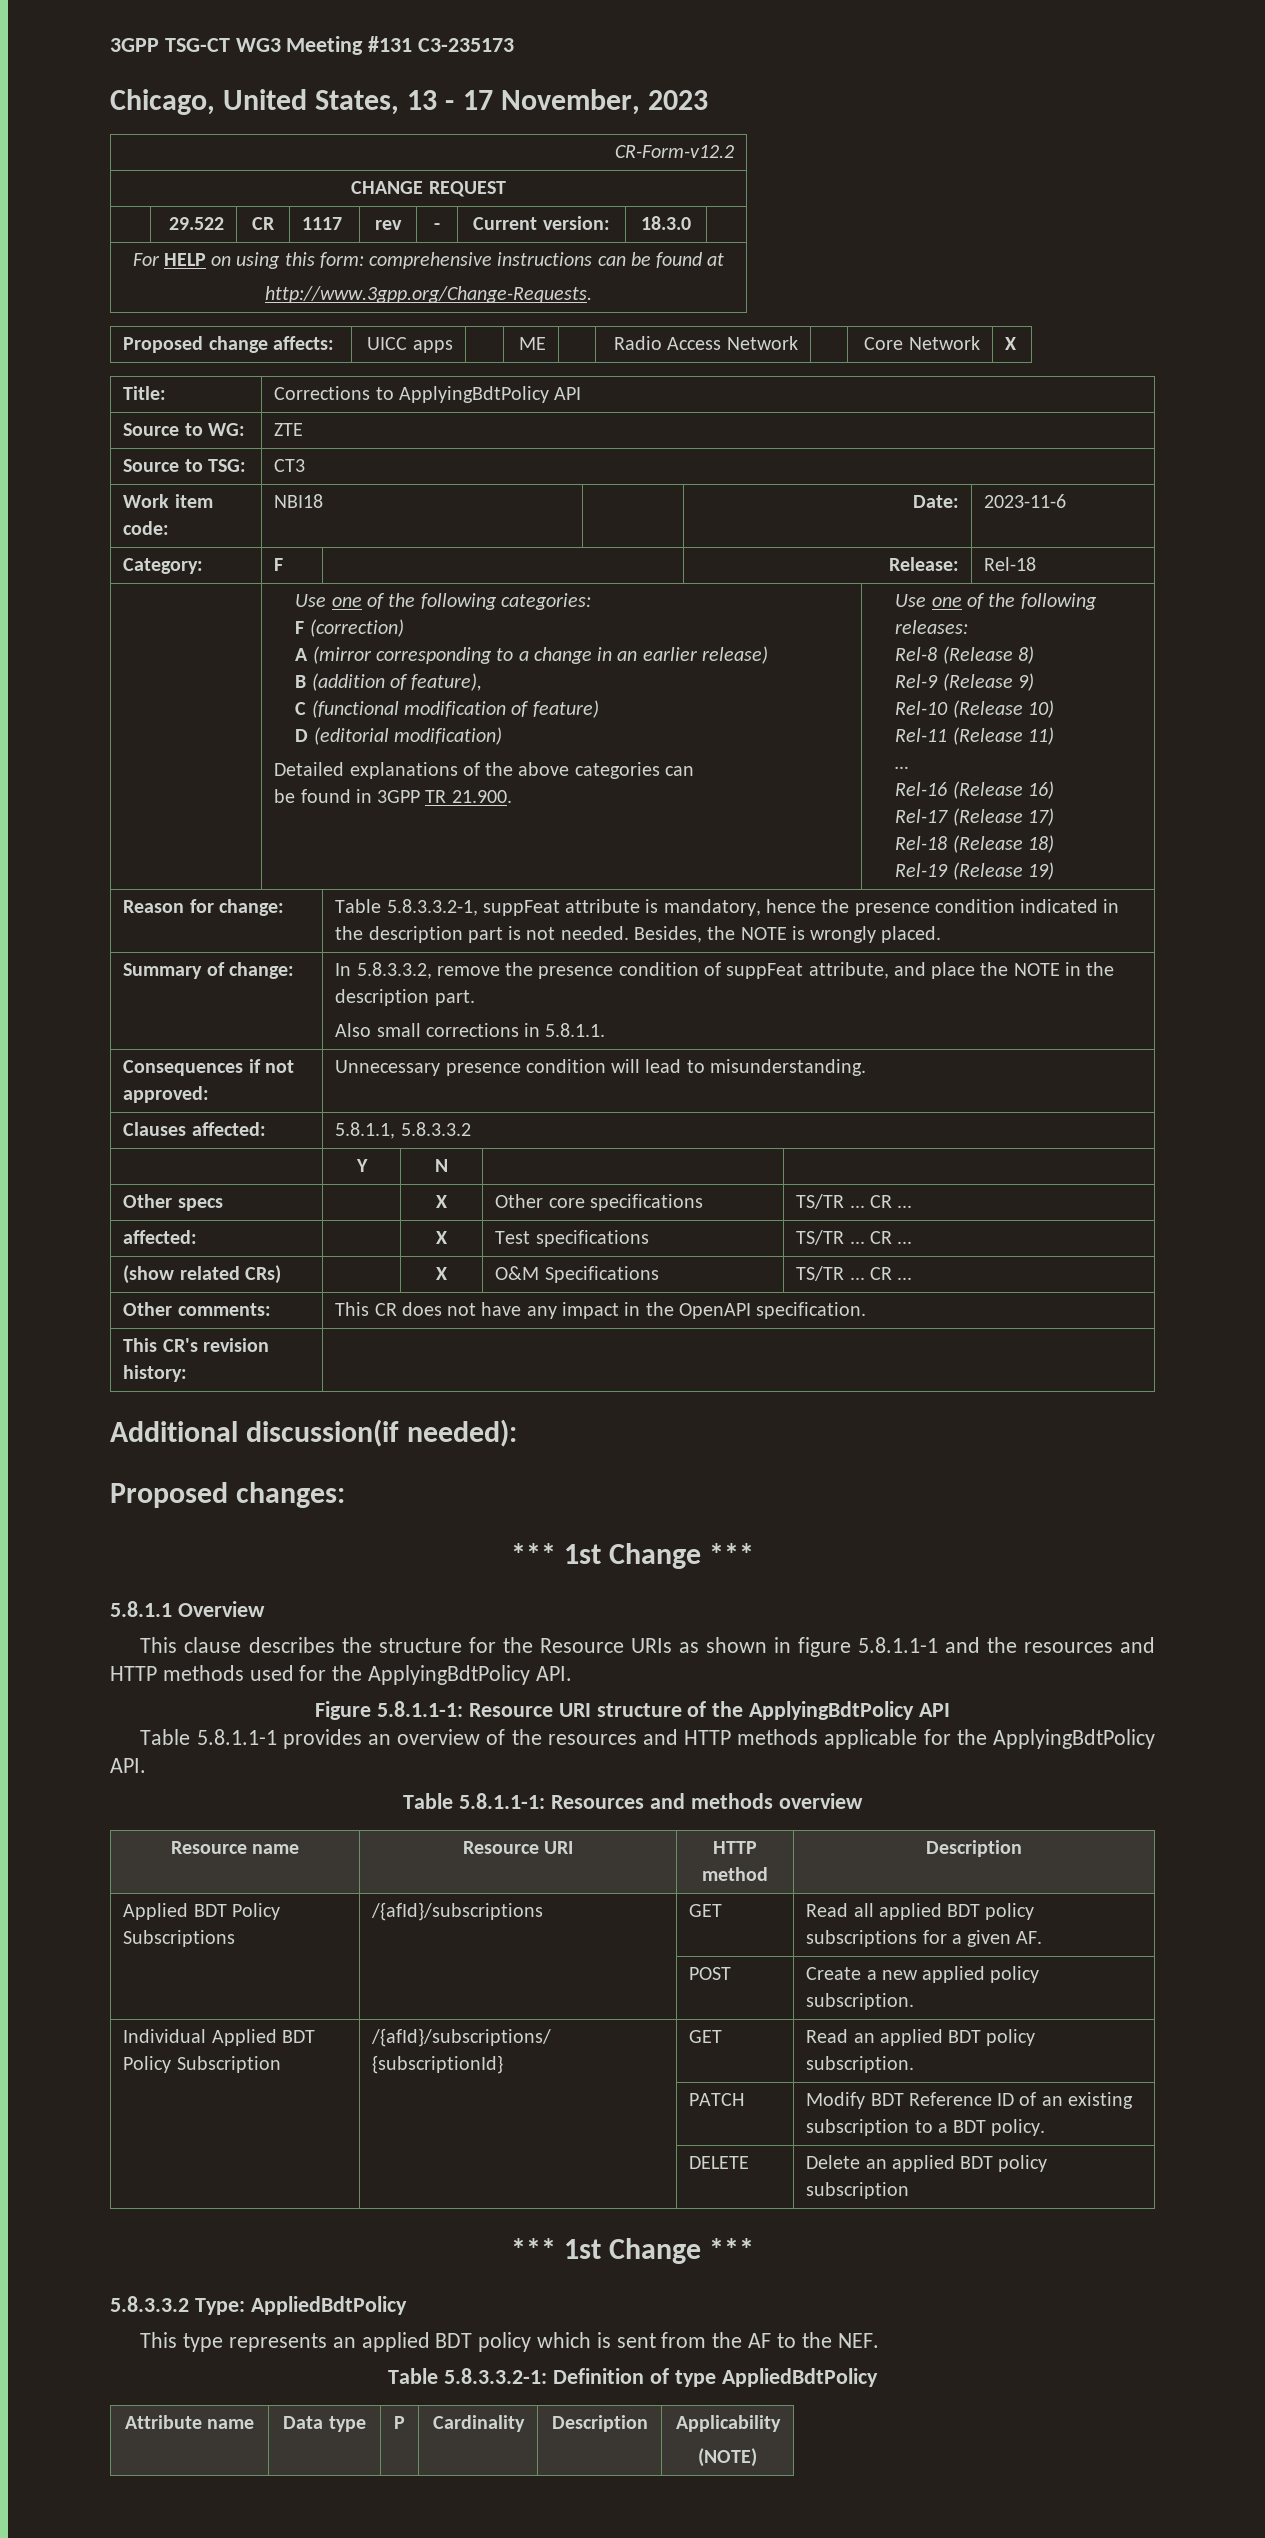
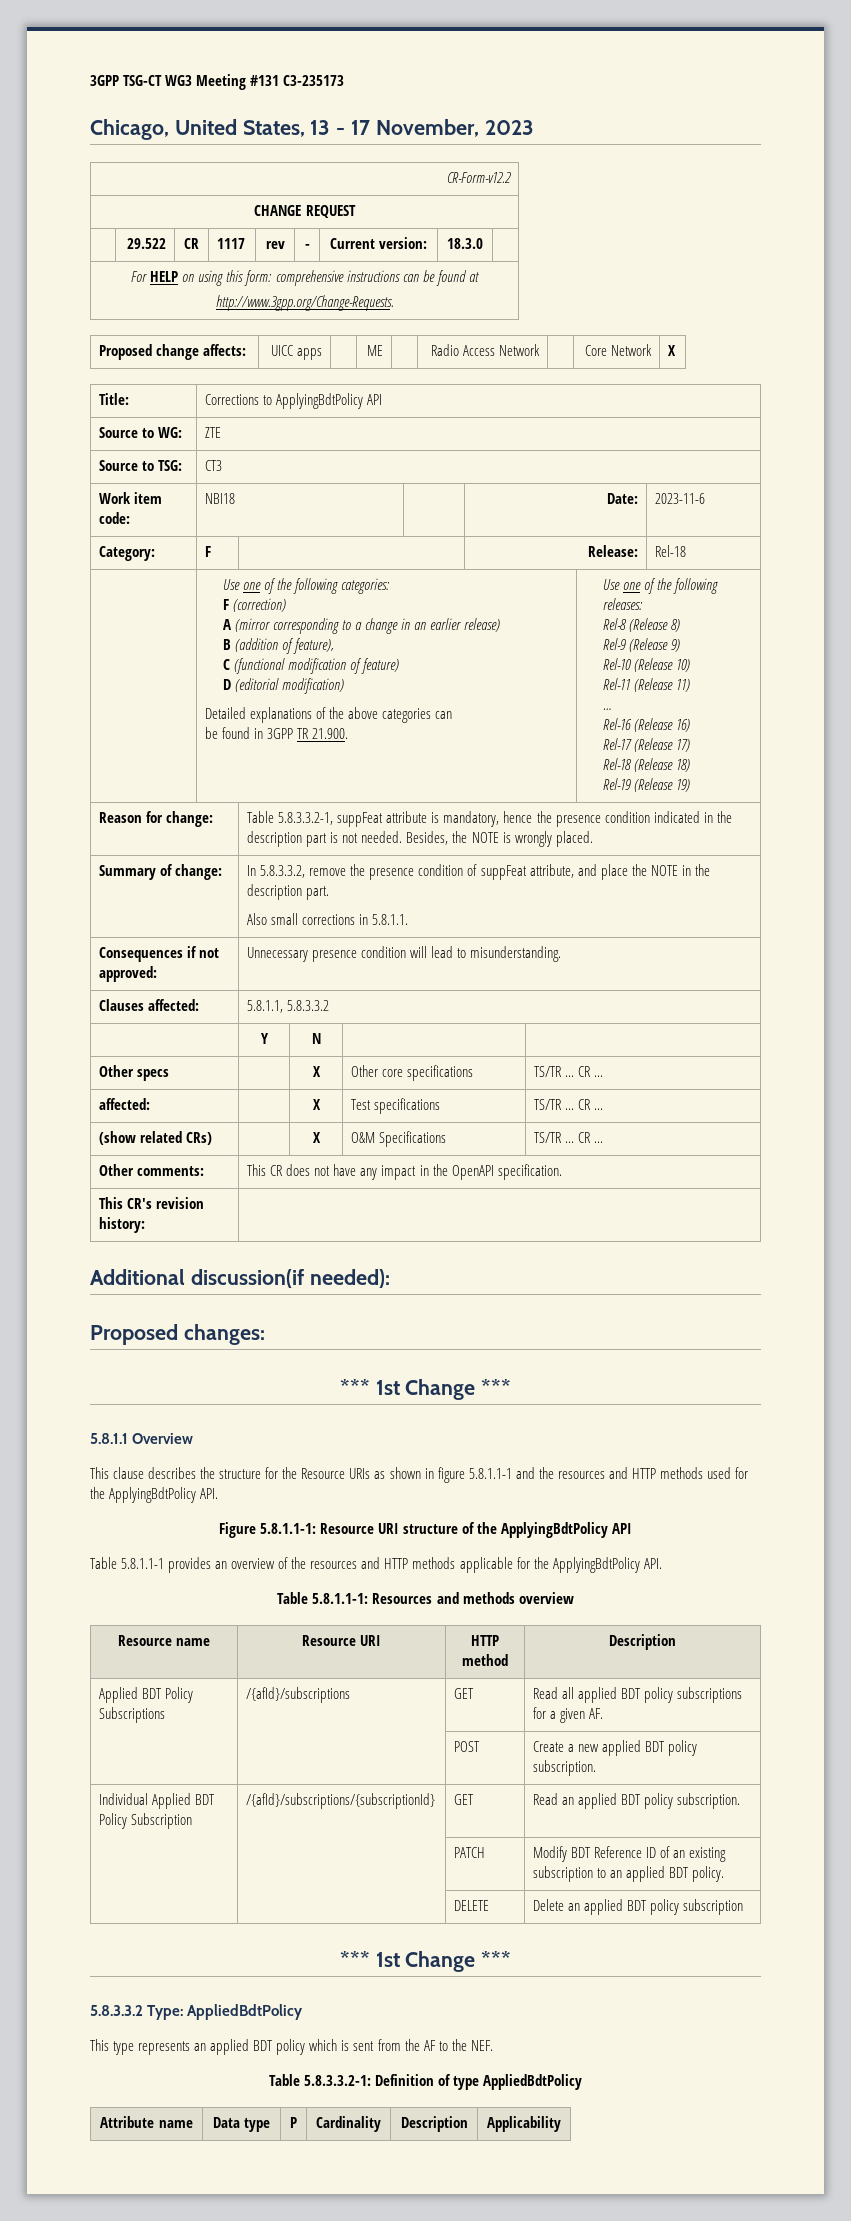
(986, 1974) none -> [645,1741,666,1752] BDT
[937,2123,948,2133] a -> [610,1866,666,1882] an applied
[698,2448,757,2467] // (NOTE) -> (561, 2124) none

